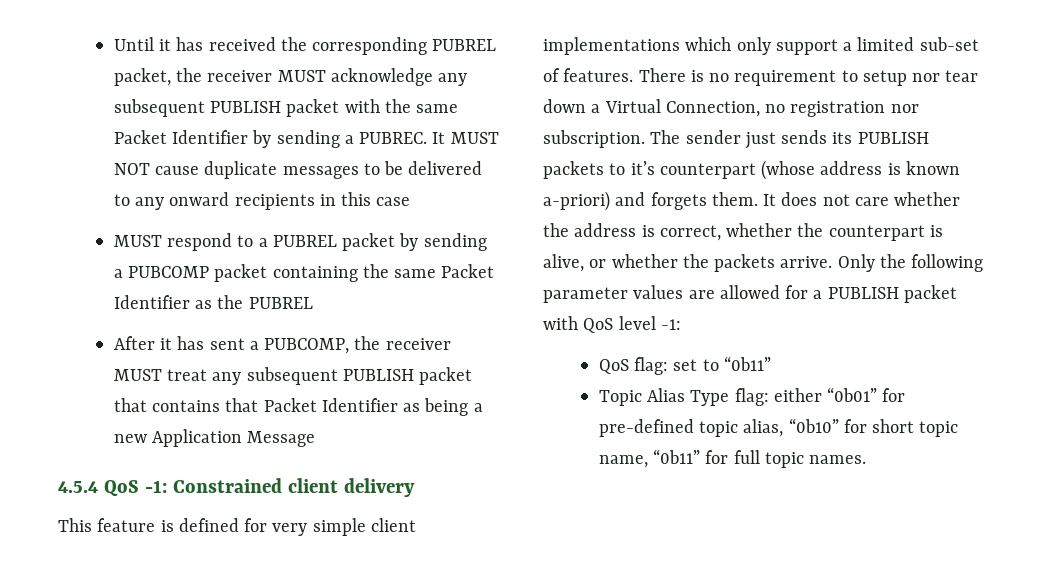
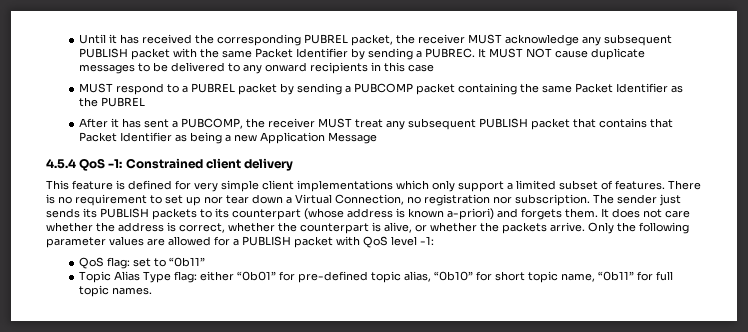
[919,37,979,51] sub-set -> [559,180,598,190] subset
[862,70,907,86] setup -> [165,195,201,206] set up
[630,161,655,175] it’s -> [215,208,229,218] its

